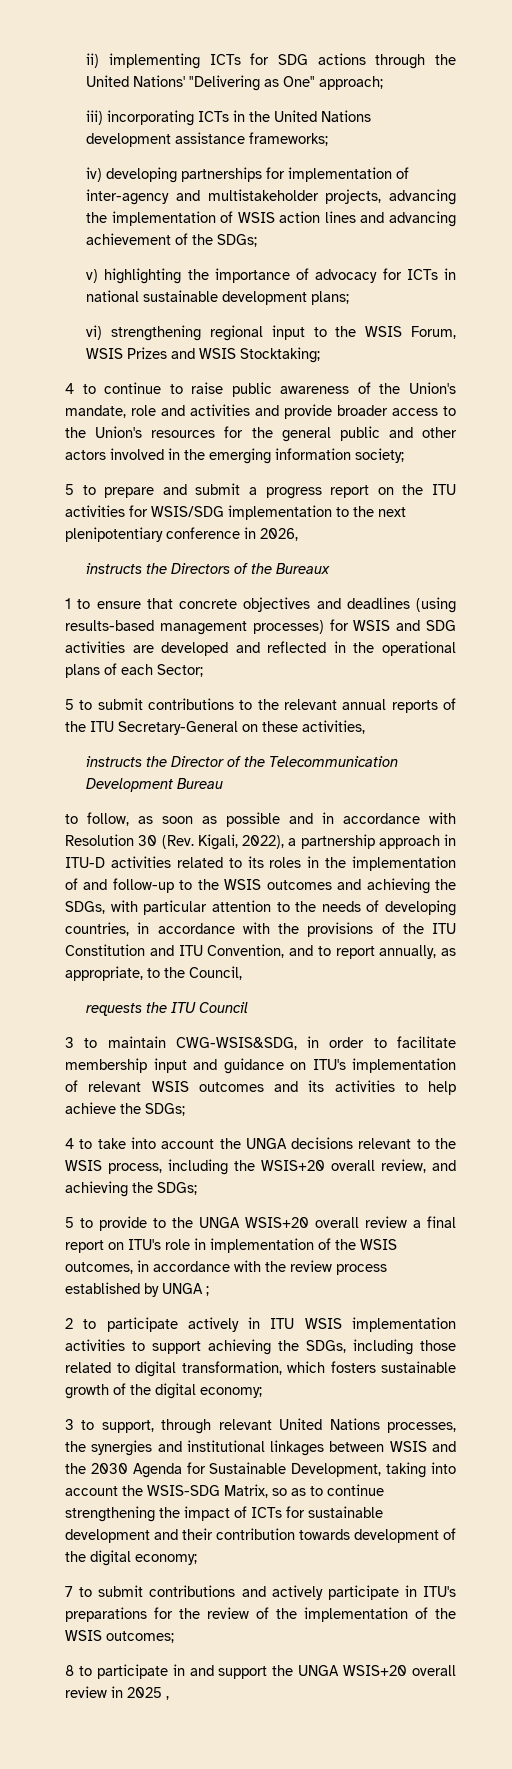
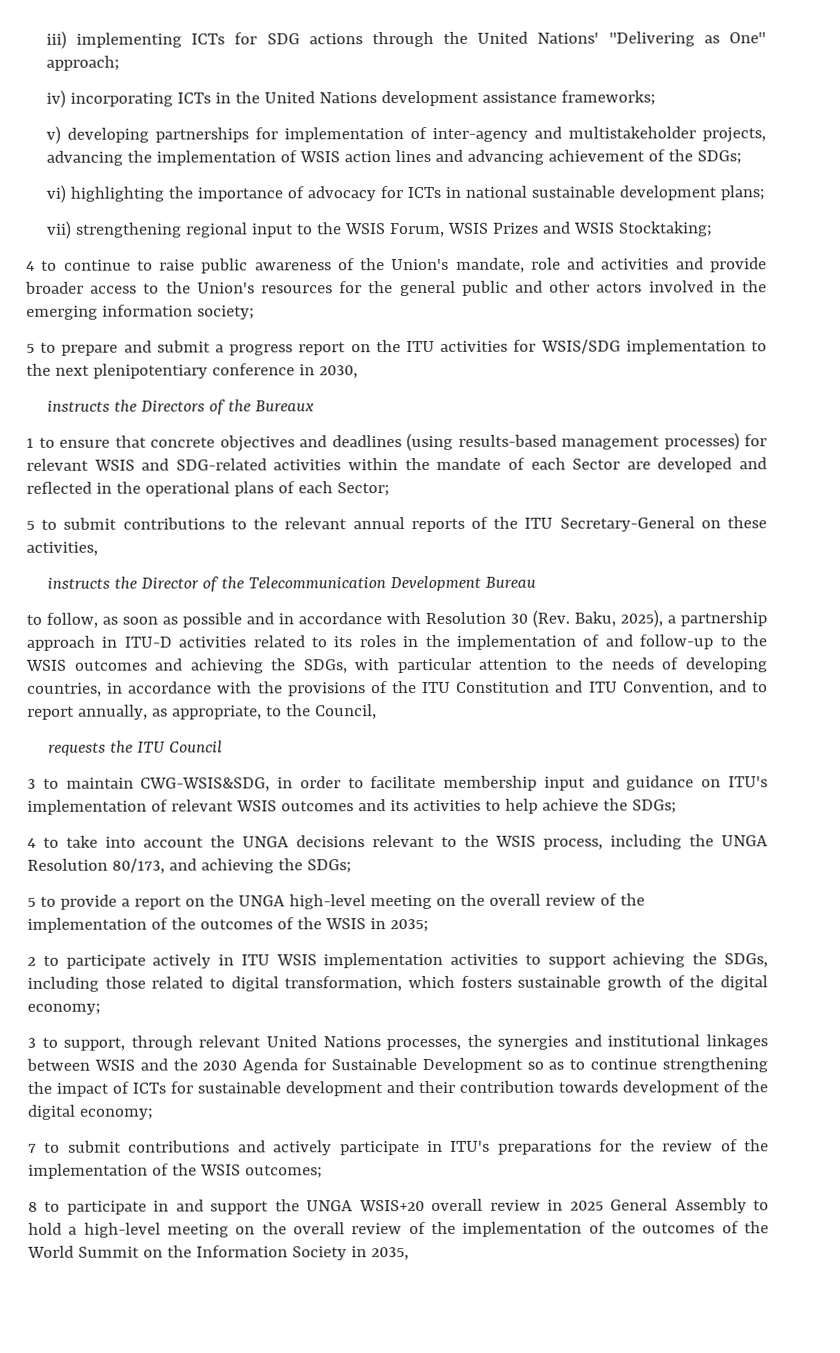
[86,53,100,68] ii) -> [45,30,67,49] iii)
[86,110,104,125] iii) -> [45,89,66,108] iv)
[86,167,103,182] iv) -> [45,125,61,144] v)
[86,269,99,283] v) -> [45,184,66,203] vi)
[86,325,103,340] vi) -> [45,220,72,239] vii)
[260,528,298,541] 2026, -> [318,365,358,379] 2030,
[353,620,456,631] [65,641,125,653] WSIS and SDG activities -> [26,457,621,471] relevant WSIS and SDG-related activities within the mandate of each Sector
[197,834,284,850] Kigali, 2022), -> [574,609,663,628] Baku, 2025),
[261,1159,426,1173] WSIS+20 overall review, -> [721,835,768,847] [27,858,165,874] UNGA Resolution 80/173,
[153,1216,456,1228] [65,1238,397,1253] [65,1260,387,1275] [65,1282,209,1297] to the UNGA WSIS+20 overall review a final report on ITU's role in implementation of the WSIS outcomes, in accordance with the review process established by UNGA ; -> [120,893,645,910] [27,917,429,933] a report on the UNGA high-level meeting on the overall review of the implementation of the outcomes of the WSIS in 2035;
[291,1462,456,1478] [65,1484,268,1498] Development, taking into account the WSIS-SDG Matrix, -> [421,1057,523,1073] Development
[166,1696,169,1700] , -> [610,1198,770,1214] [28,1221,770,1238] [27,1245,409,1261] General Assembly to hold a high-level meeting on the overall review of the implementation of the outcomes of the World Summit on the Information Society in 2035,

